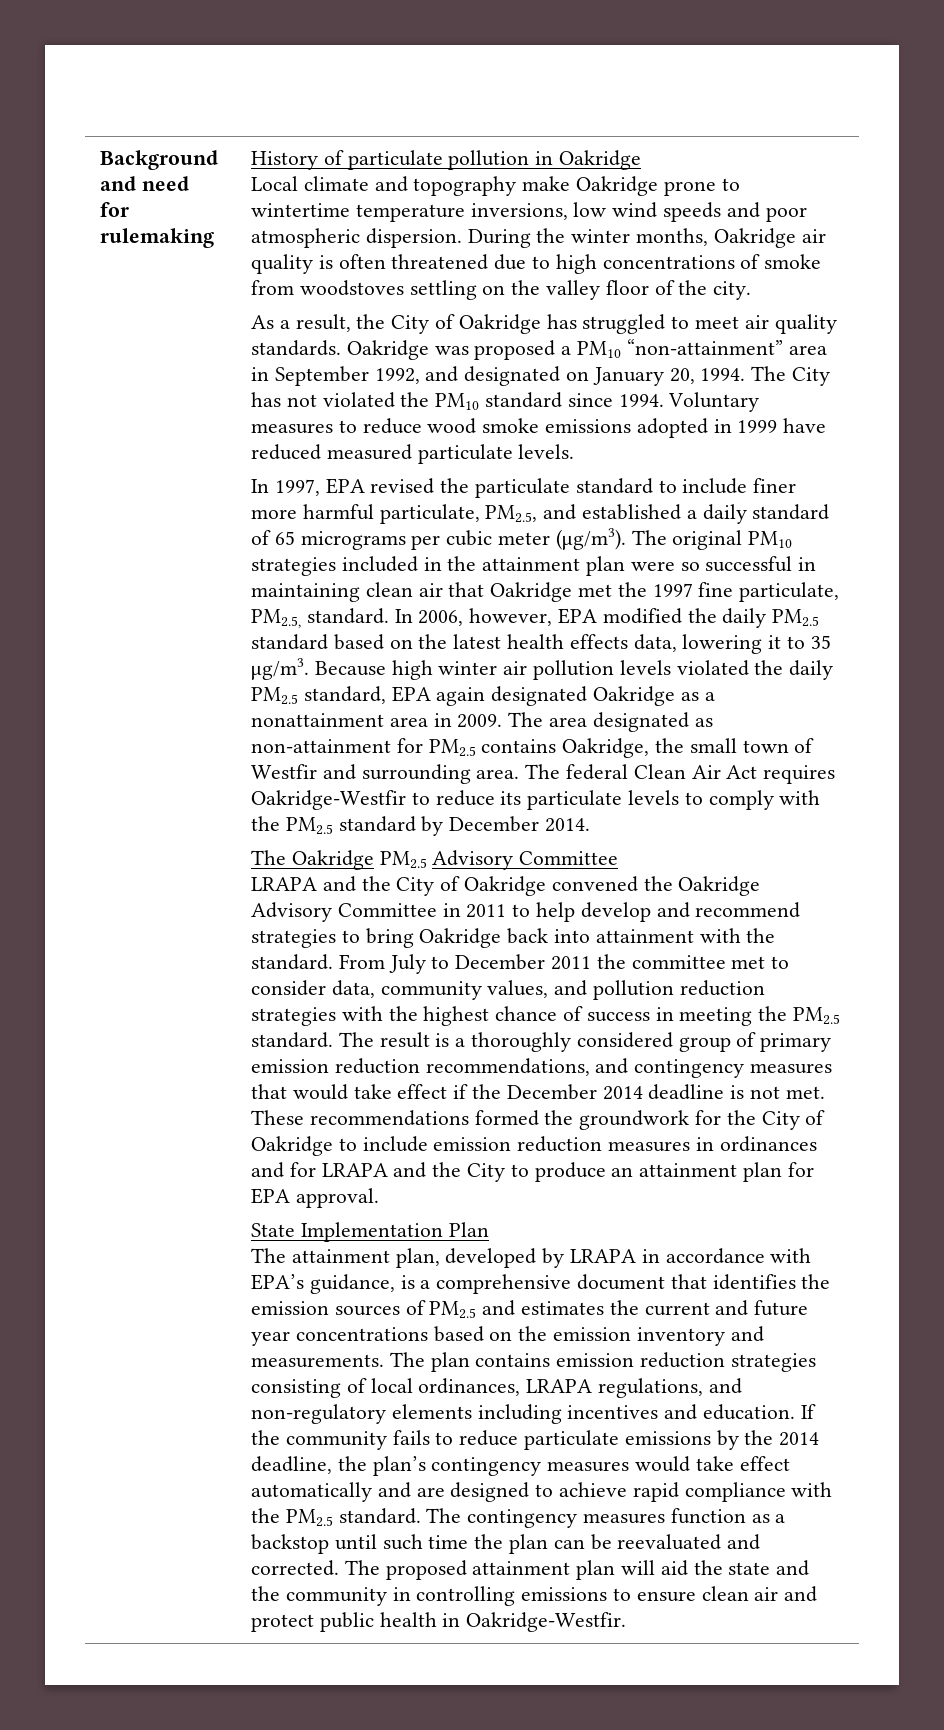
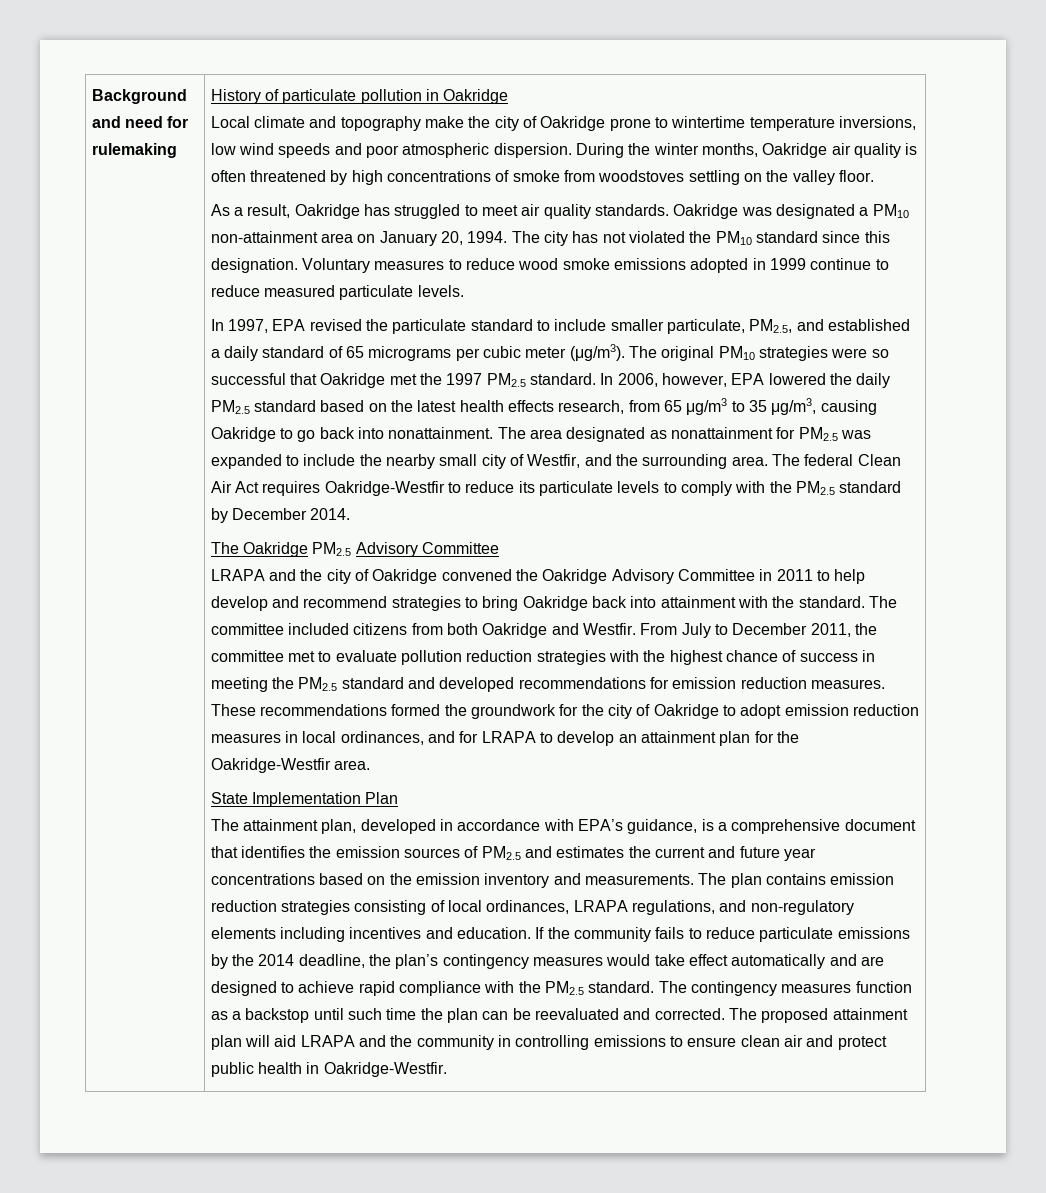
(571, 183) none -> [468,116,538,131] the city of
[494,254,551,270] due to -> [330,170,348,185] by
[605,280,752,300] floor of the city. -> [838,170,874,182] floor.
[356,314,456,334] the City of -> (291, 211) none
[474,340,556,360] proposed -> [775,204,855,219] designated
[626,339,827,355] [251,366,561,386] “non-attainment” area in September 1992, and designated -> [210,231,354,243] non-attainment area
[792,367,831,386] City -> [544,231,569,246] city
[618,394,664,407] 1994. -> [864,231,890,243] [210,258,298,273] this designation.
[783,418,827,433] [251,444,322,460] have reduced -> [810,258,889,270] [210,285,260,297] continue to reduce
[753,478,797,493] [251,504,374,520] finer more harmful -> [610,319,664,331] smaller
[341,556,817,576] [251,582,443,602] included in the attainment plan were so successful in maintaining clean air -> [831,348,889,358] [210,373,286,385] were so successful
[698,582,840,602] [251,609,302,628] fine particulate, PM2.5, -> [486,373,526,387] PM2.5
[602,608,682,624] modified -> [768,373,826,385] lowered
[633,634,831,654] [251,658,834,680] [251,686,715,706] [251,713,503,728] data, lowering it to 35 μg/m3. Because high winter air pollution levels violated the daily PM2.5 standard, EPA again designated Oakridge as a nonattainment area in 2009. -> [558,398,877,415] [210,427,494,442] research, from 65 μg/m3 to 35 μg/m3, causing Oakridge to go back into nonattainment.
[251,739,392,753] non-attainment -> [670,427,773,439] nonattainment
[481,738,815,758] [251,764,356,780] contains Oakridge, the small town of Westfir and -> [840,430,871,439] [210,454,638,469] was expanded to include the nearby small city of Westfir, and the
[396,877,435,896] City -> [326,569,351,584] city
(334, 962) none -> [868,596,897,608] [210,623,637,638] The committee included citizens from both Oakridge and Westfir.
[551,956,592,970] 2011 -> [810,623,851,637] 2011,
[251,980,588,1000] consider data, community values, and -> [335,650,397,662] evaluate
[251,1032,832,1052] [251,1058,833,1078] [251,1084,825,1100] standard. The result is a thoroughly considered group of primary emission reduction recommendations, and contingency measures that would take effect if the December 2014 deadline is not met. -> [341,677,885,692] standard and developed recommendations for emission reduction measures.
[761,1111,800,1130] City -> [608,704,633,719] city
[362,1136,428,1152] include -> [740,704,782,719] adopt
[719,1136,817,1152] ordinances -> [302,731,424,745] local ordinances,
[393,1162,606,1182] and the City to produce -> [540,731,615,746] to develop
[251,1188,379,1208] EPA approval. -> [776,731,799,743] [210,758,371,773] the Oakridge-Westfir area.
[542,1248,637,1268] by LRAPA -> (436, 826) none
[693,1560,771,1575] the state -> [300,1035,355,1047] LRAPA

